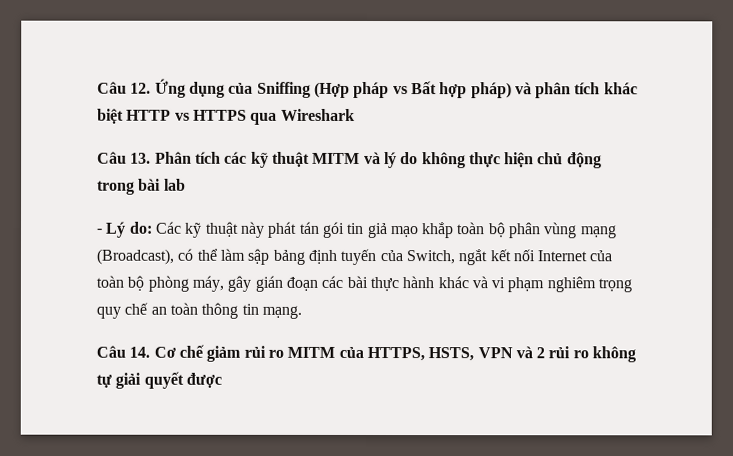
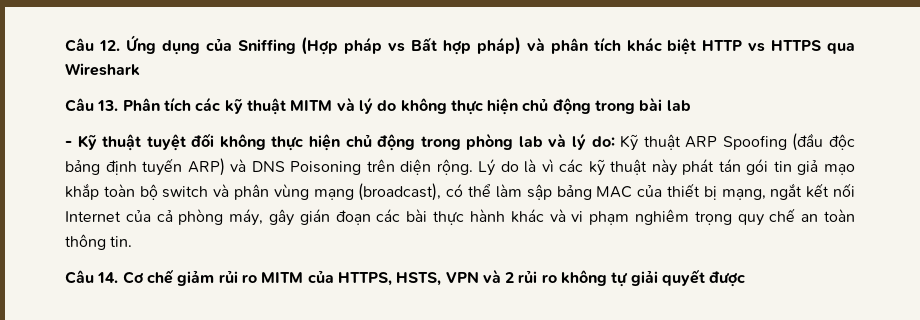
[105,221,182,238] Lý do: Các -> [77,133,855,151] [65,158,584,176] Kỹ thuật tuyệt đối không thực hiện chủ động trong phòng lab và lý do: Kỹ thuật ARP Spoofing (đầu độc bảng định tuyến ARP) và DNS Poisoning trên diện rộng. Lý do là vì các
(506, 230) none -> [162,184,230,198] switch và
[96,248,174,265] (Broadcast), -> [358,183,442,201] (broadcast),
[307,248,455,266] định tuyến của Switch, -> [596,183,766,200] MAC của thiết bị mạng,
[96,275,145,291] toàn bộ -> [156,210,173,222] cả
[241,303,302,319] tin mạng. -> [110,236,133,247] tin.

